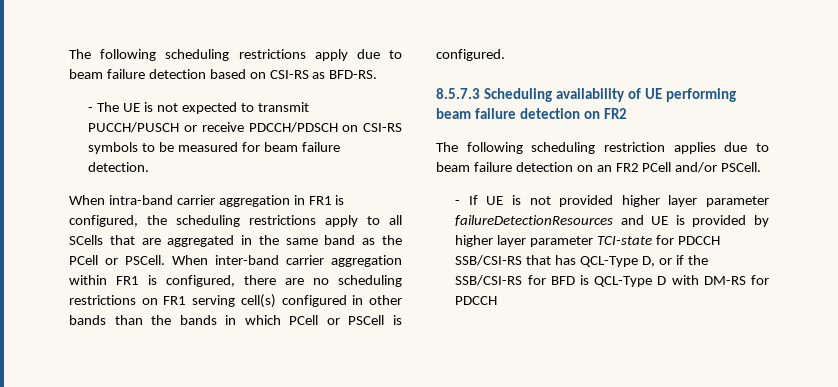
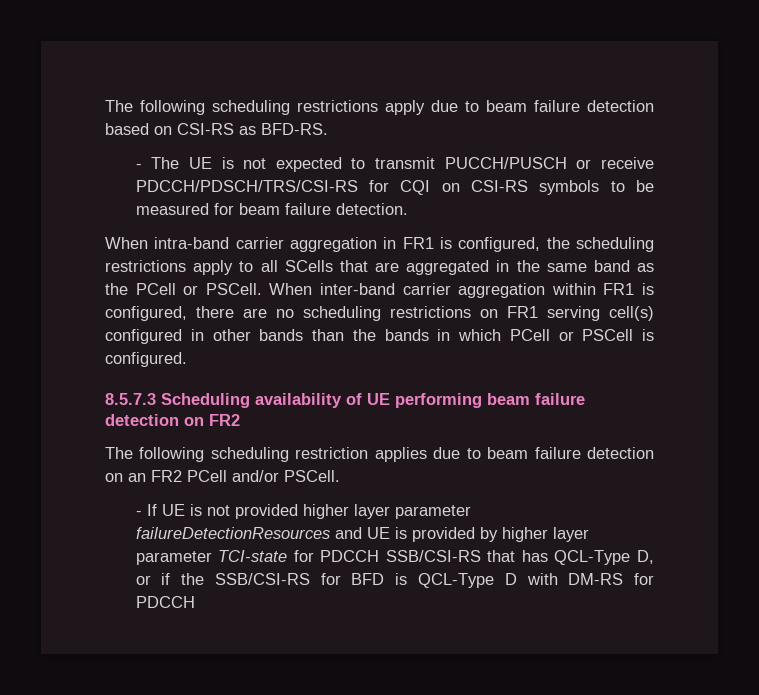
[248,122,338,133] PDCCH/PDSCH -> [135,180,431,195] PDCCH/PDSCH/TRS/CSI-RS for CQI

